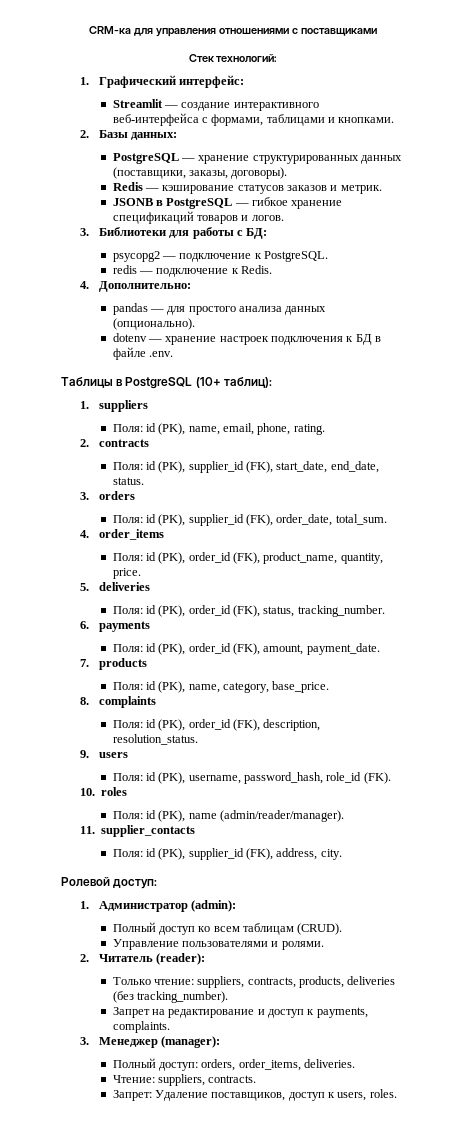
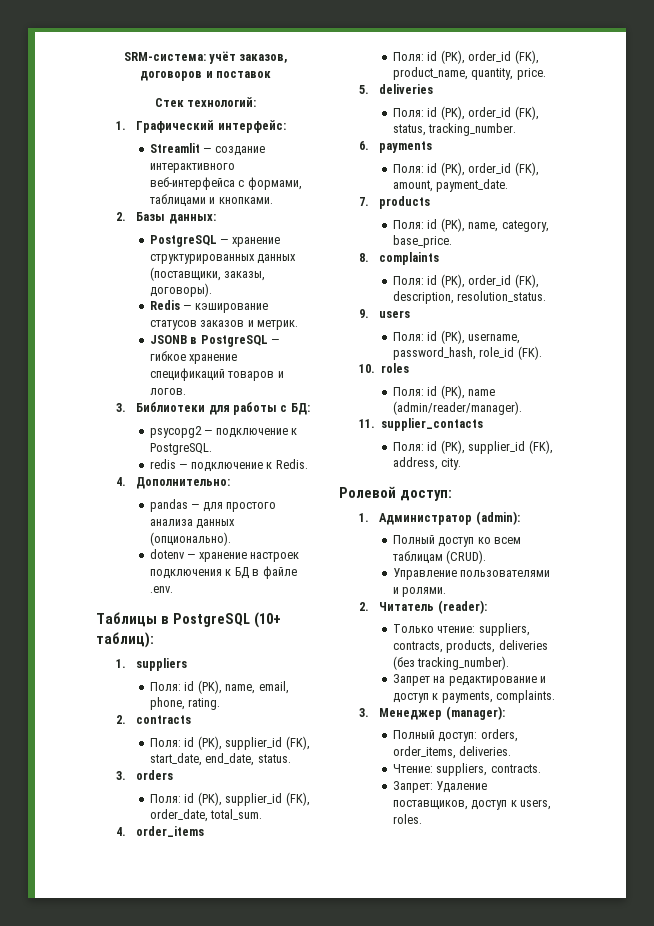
[89,26,377,37] CRM-ка для управления отношениями с поставщиками -> [123,51,288,64] [140,71,271,81] SRM-система: учёт заказов, договоров и поставок

